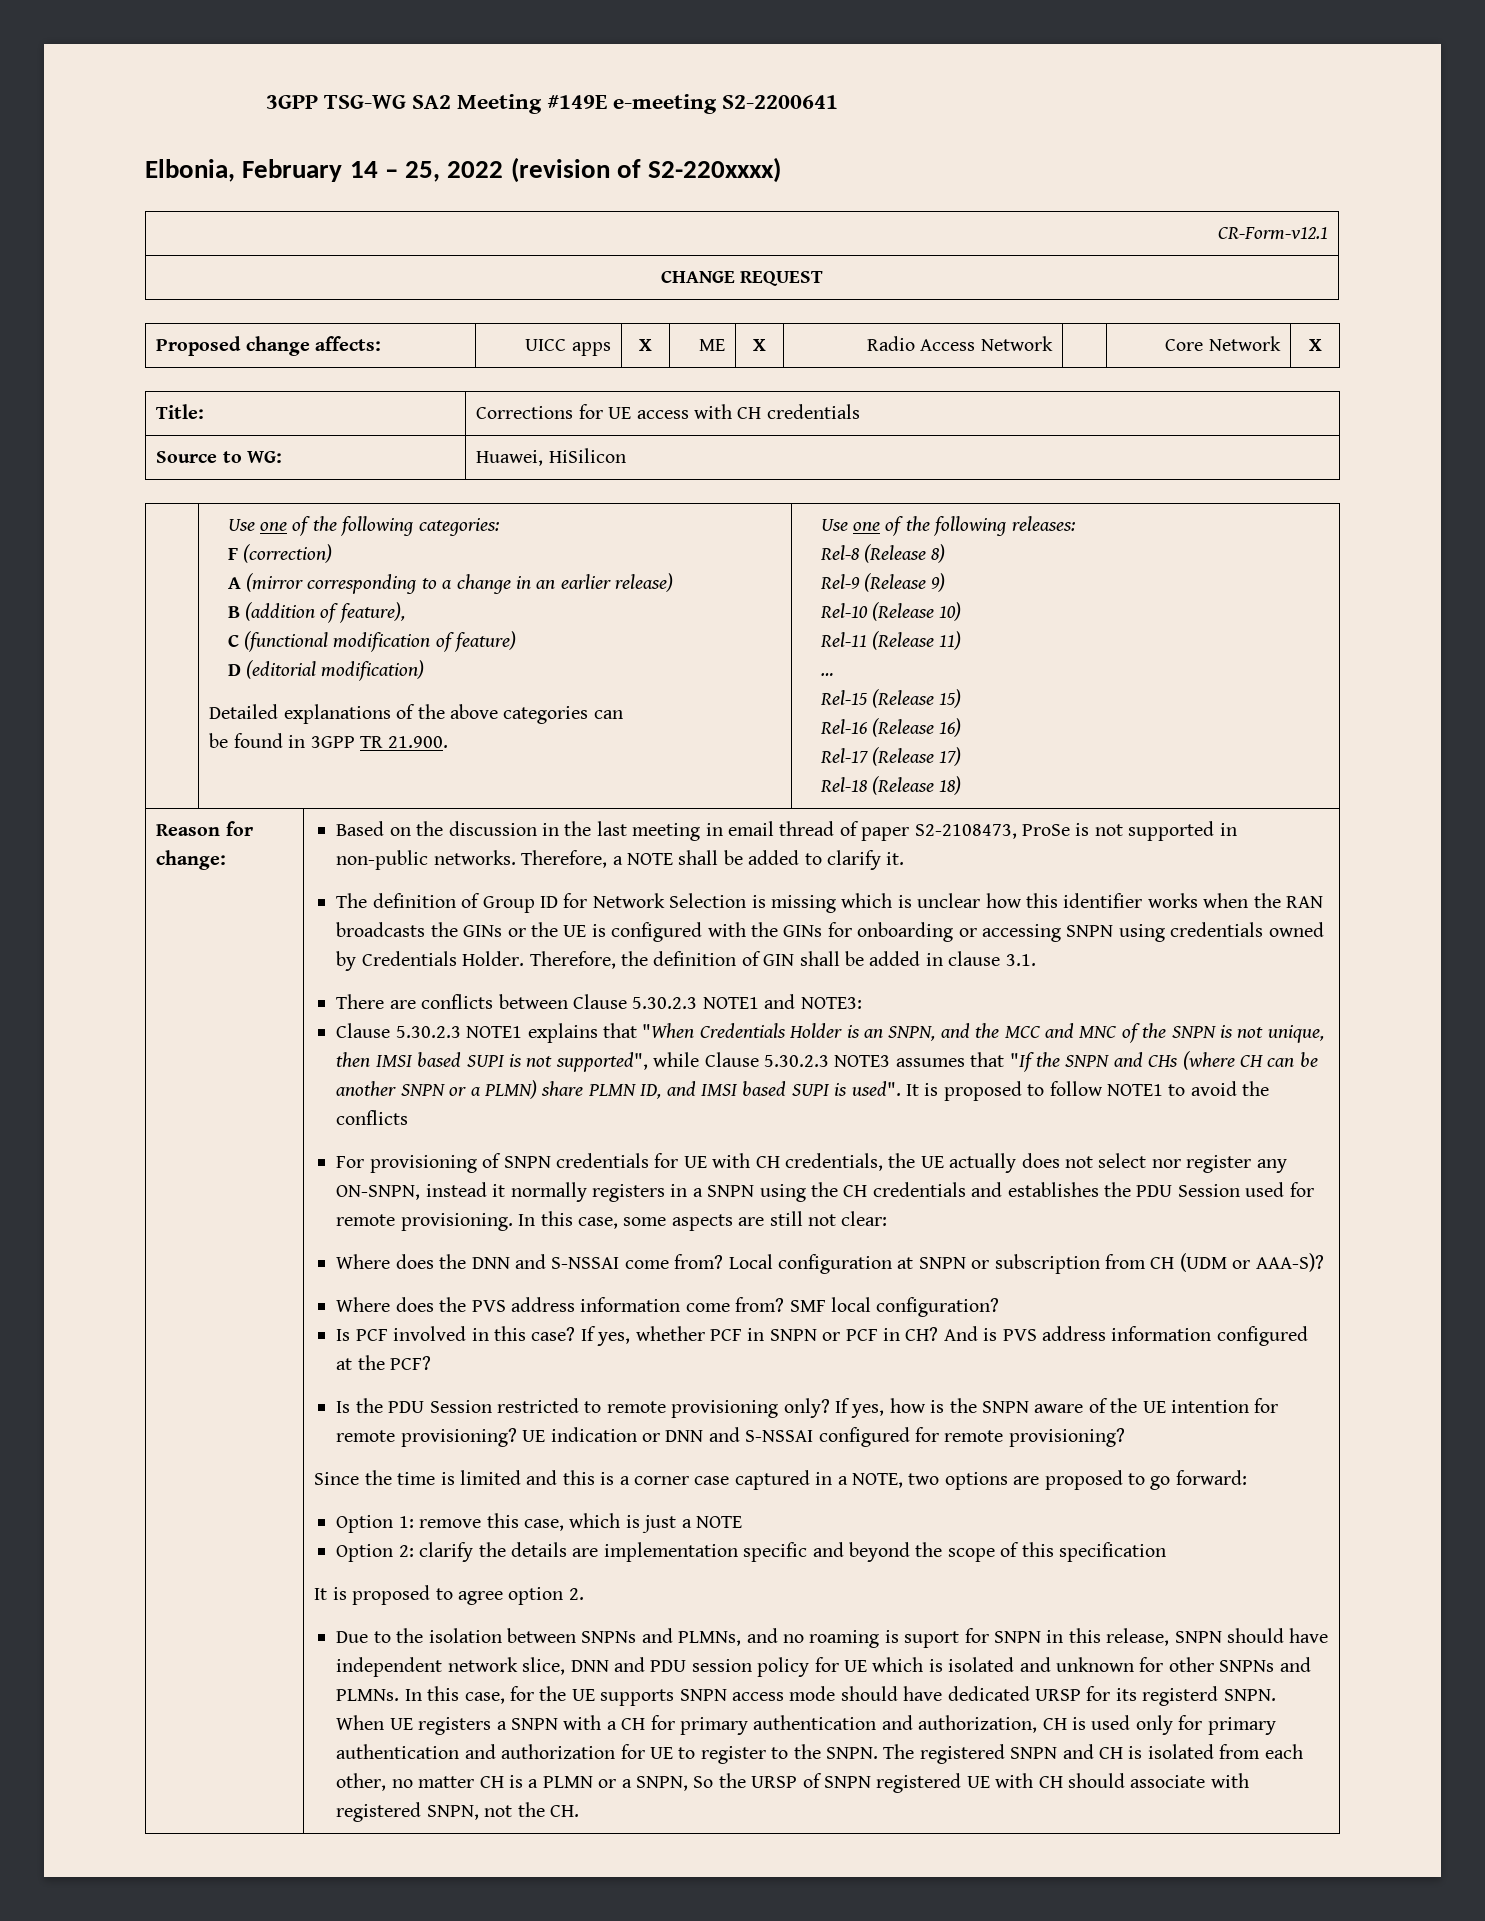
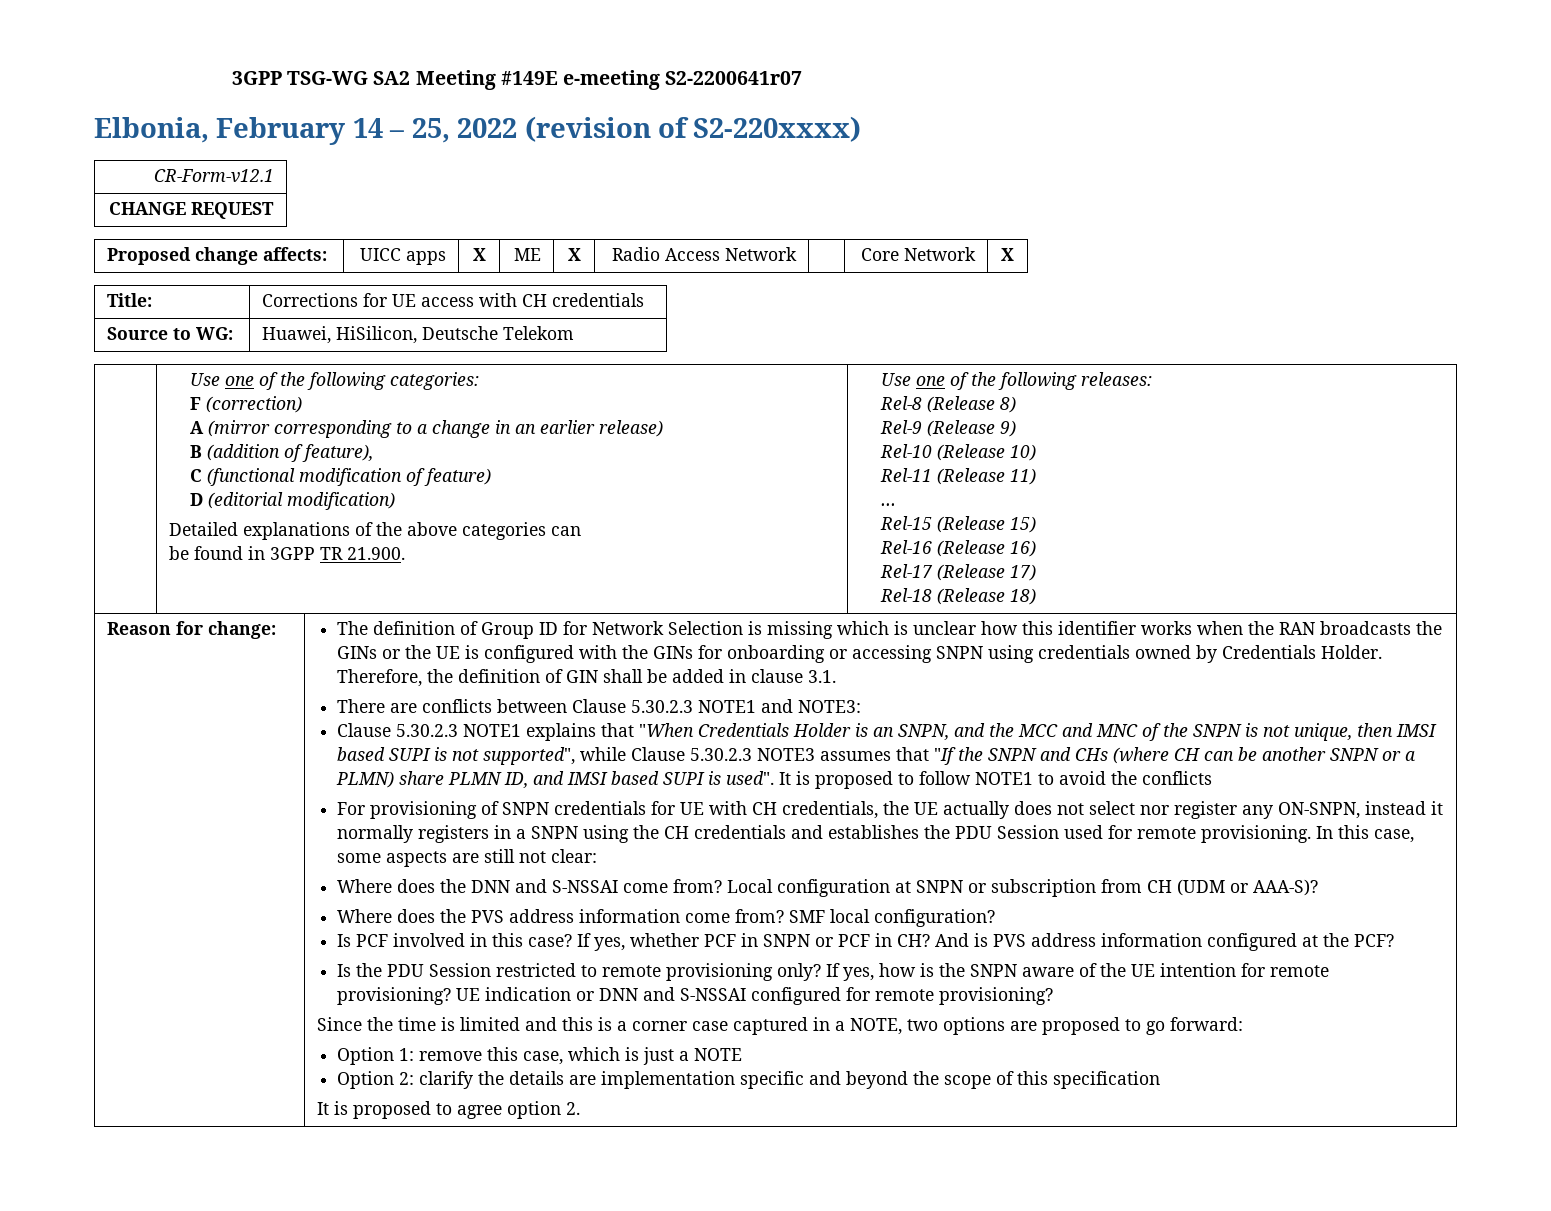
[722,95,839,109] S2-2200641 -> [665,71,803,85] S2-2200641r07
[548,448,626,463] HiSilicon -> [336,326,575,344] HiSilicon, Deutsche Telekom
[336,821,1237,841] [336,850,905,870] Based on the discussion in the last meeting in email thread of paper S2-2108473, ProSe is not supported in non-public networks. Therefore, a NOTE shall be added to clarify it. // -> (277, 630) none
[336,1628,1329,1648] [336,1657,1311,1677] [336,1686,1276,1706] [336,1715,1276,1735] [336,1744,1303,1764] [336,1773,1249,1793] [336,1802,580,1822] // Due to the isolation between SNPNs and PLMNs, and no roaming is suport for SNPN in this release, SNPN should have independent network slice, DNN and PDU session policy for UE which is isolated and unknown for other SNPNs and PLMNs. In this case, for the UE supports SNPN access mode should have dedicated URSP for its registerd SNPN. When UE registers a SNPN with a CH for primary authentication and authorization, CH is used only for primary authentication and authorization for UE to register to the SNPN. The registered SNPN and CH is isolated from each other, no matter CH is a PLMN or a SNPN, So the URSP of SNPN registered UE with CH should associate with registered SNPN, not the CH. -> (581, 1108) none

